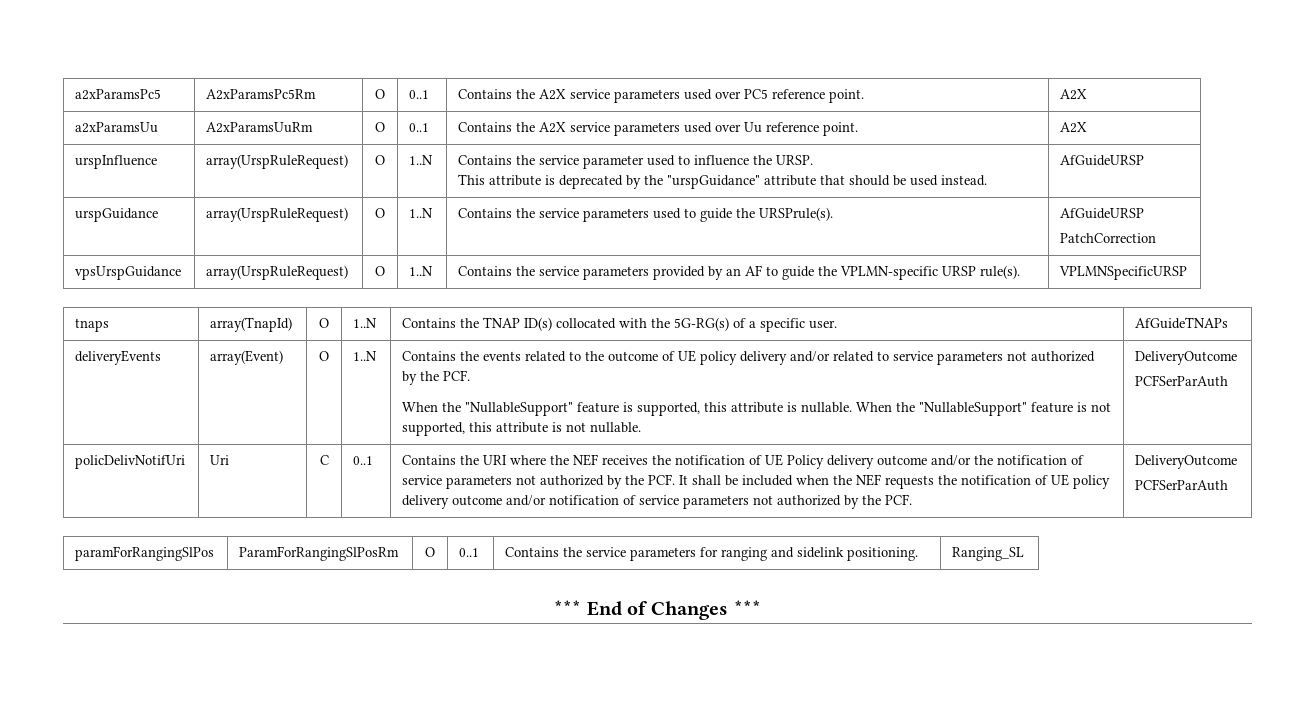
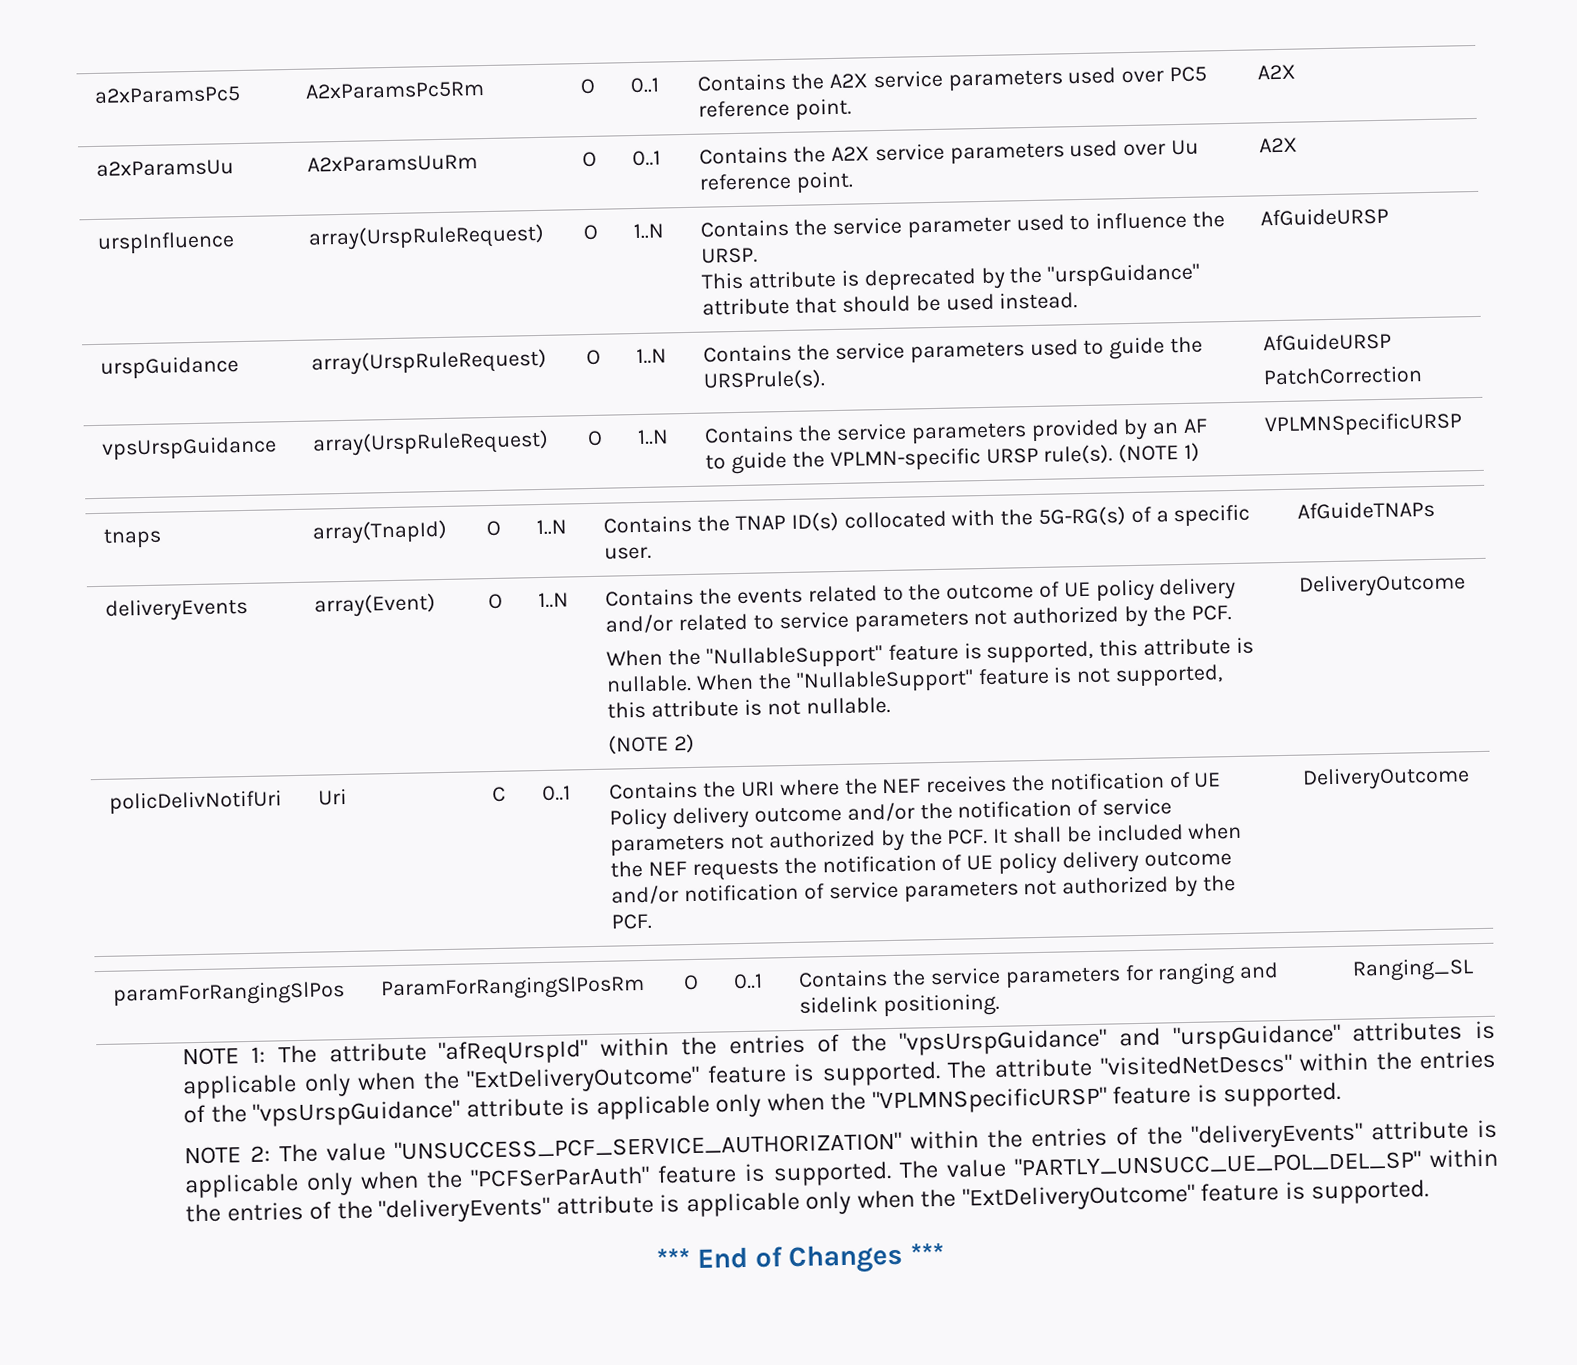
(1021, 272) none -> [1118,442,1200,464] (NOTE 1)
[1135,351,1238,365] [1135,375,1229,387] | DeliveryOutcome // PCFSerParAuth -> [608,733,696,755] [1298,573,1467,598] // (NOTE 2) | DeliveryOutcome
[1135,479,1229,491] // PCFSerParAuth -> (1471, 778) none
(1025, 554) none -> [182,1020,1496,1066] [182,1049,1496,1100] [183,1081,1342,1127] [184,1119,1499,1165] [184,1148,1499,1199] [185,1179,1430,1224] // NOTE 1: The attribute "afReqUrspId" within the entries of the "vpsUrspGuidance" and "urspGuidance" attributes is applicable only when the "ExtDeliveryOutcome" feature is supported. The attribute "visitedNetDescs" within the entries of the "vpsUrspGuidance" attribute is applicable only when the "VPLMNSpecificURSP" feature is supported. // NOTE 2: The value "UNSUCCESS_PCF_SERVICE_AUTHORIZATION" within the entries of the "deliveryEvents" attribute is applicable only when the "PCFSerParAuth" feature is supported. The value "PARTLY_UNSUCC_UE_POL_DEL_SP" within the entries of the "deliveryEvents" attribute is applicable only when the "ExtDeliveryOutcome" feature is supported.

